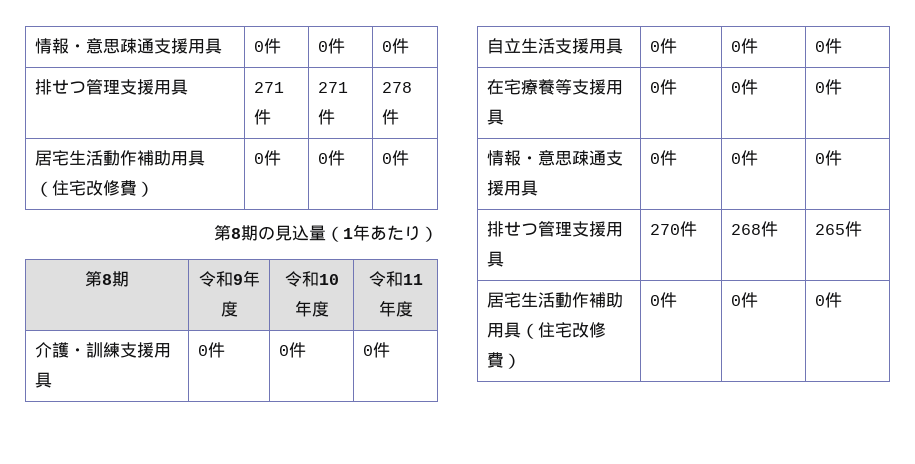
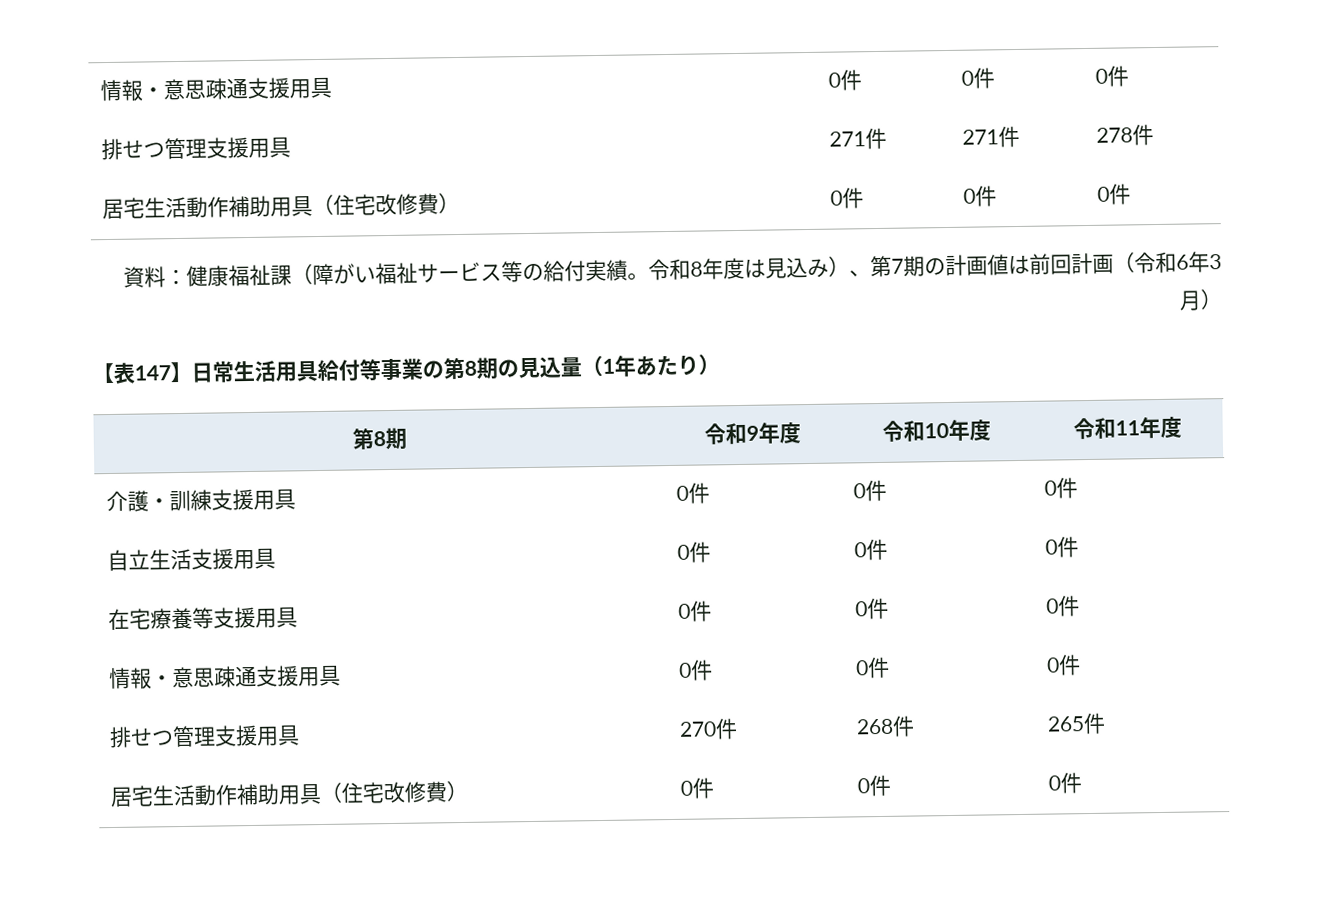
(410, 158) none -> [123,251,1222,288] [1179,289,1223,311] [92,357,444,384] 資料：健康福祉課（障がい福祉サービス等の給付実績。令和8年度は見込み）、第7期の計画値は前回計画（令和6年3月） // 【表147】日常生活用具給付等事業の

